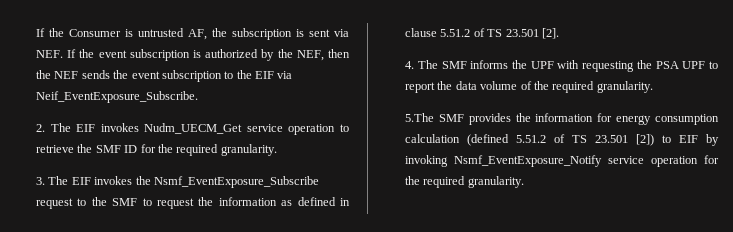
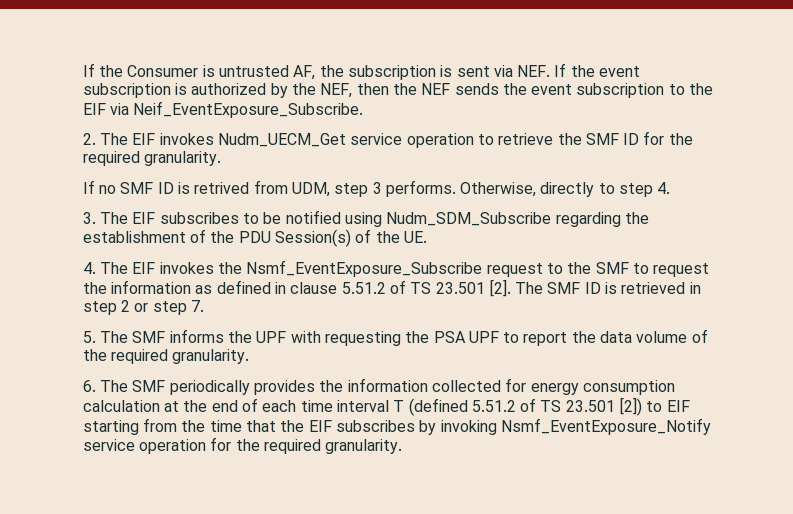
[36,177,46,185] 3. -> [82,180,671,197] [82,210,649,227] [82,229,427,247] [82,262,96,274] If no SMF ID is retrived from UDM, step 3 performs. Otherwise, directly to step 4. // 3. The EIF subscribes to be notified using Nudm_SDM_Subscribe regarding the establishment of the PDU Session(s) of the UE. // 4.
[405,61,415,69] // 4. -> [515,282,701,294] [82,300,204,315] [82,331,96,343] The SMF ID is retrieved in step 2 or step 7. // 5.
[405,113,464,122] 5.The SMF -> [82,380,250,395] 6. The SMF periodically
(594, 117) none -> [431,380,501,392] collected
(461, 138) none -> [163,398,405,412] at the end of each time interval T
(699, 139) none -> [82,418,415,435] starting from the time that the EIF subscribes

